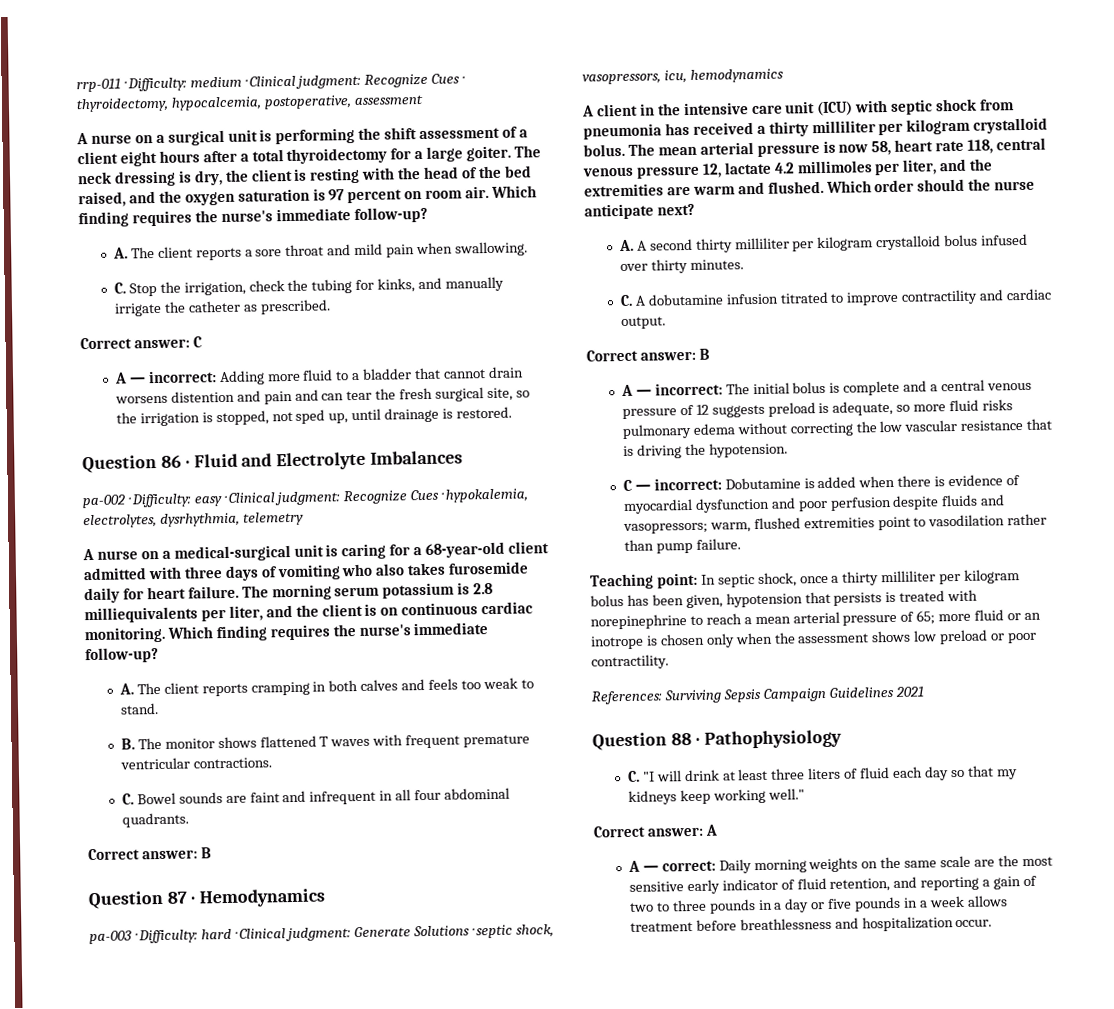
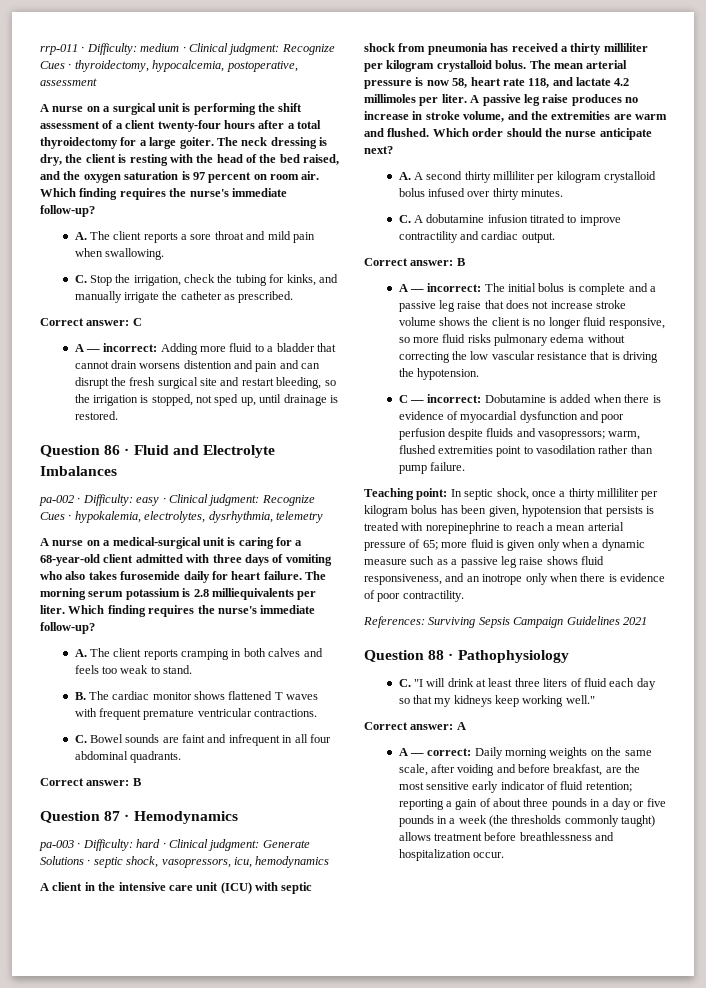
[119,150,157,167] eight -> [157,120,221,132] twenty-four
[346,390,373,401] tear -> [74,377,109,389] disrupt
[486,387,513,402] site, -> [200,377,322,389] site and restart bleeding,
[228,601,534,621] [84,626,166,644] liter, and the client is on continuous cardiac monitoring. -> [40,605,65,614] liter.
(162, 743) none -> [112,691,150,700] cardiac
[996,137,1047,151] [582,159,938,179] central venous pressure 12, lactate 4.2 millimoles per liter, -> [552,77,630,86] [364,94,638,106] [364,111,505,122] and lactate 4.2 millimoles per liter. A passive leg raise produces no increase in stroke volume,
[940,379,1032,392] [621,400,894,420] central venous pressure of 12 suggests preload is adequate, -> [398,300,627,312] [398,317,665,329] passive leg raise that does not increase stroke volume shows the client is no longer fluid responsive,
[1007,612,1041,621] [590,629,1006,650] or an inotrope is chosen only when the assessment shows low preload or -> [495,539,645,551] [364,556,604,568] [364,573,665,585] [364,590,375,599] is given only when a dynamic measure such as a passive leg raise shows fluid responsiveness, and an inotrope only when there is evidence of
[940,855,972,868] scale -> [398,764,603,776] scale, after voiding and before breakfast,
[829,876,918,892] retention, and -> [585,782,632,792] retention;
[628,902,670,912] two to -> [493,798,522,807] about
(965, 901) none -> [489,815,656,827] (the thresholds commonly taught)

